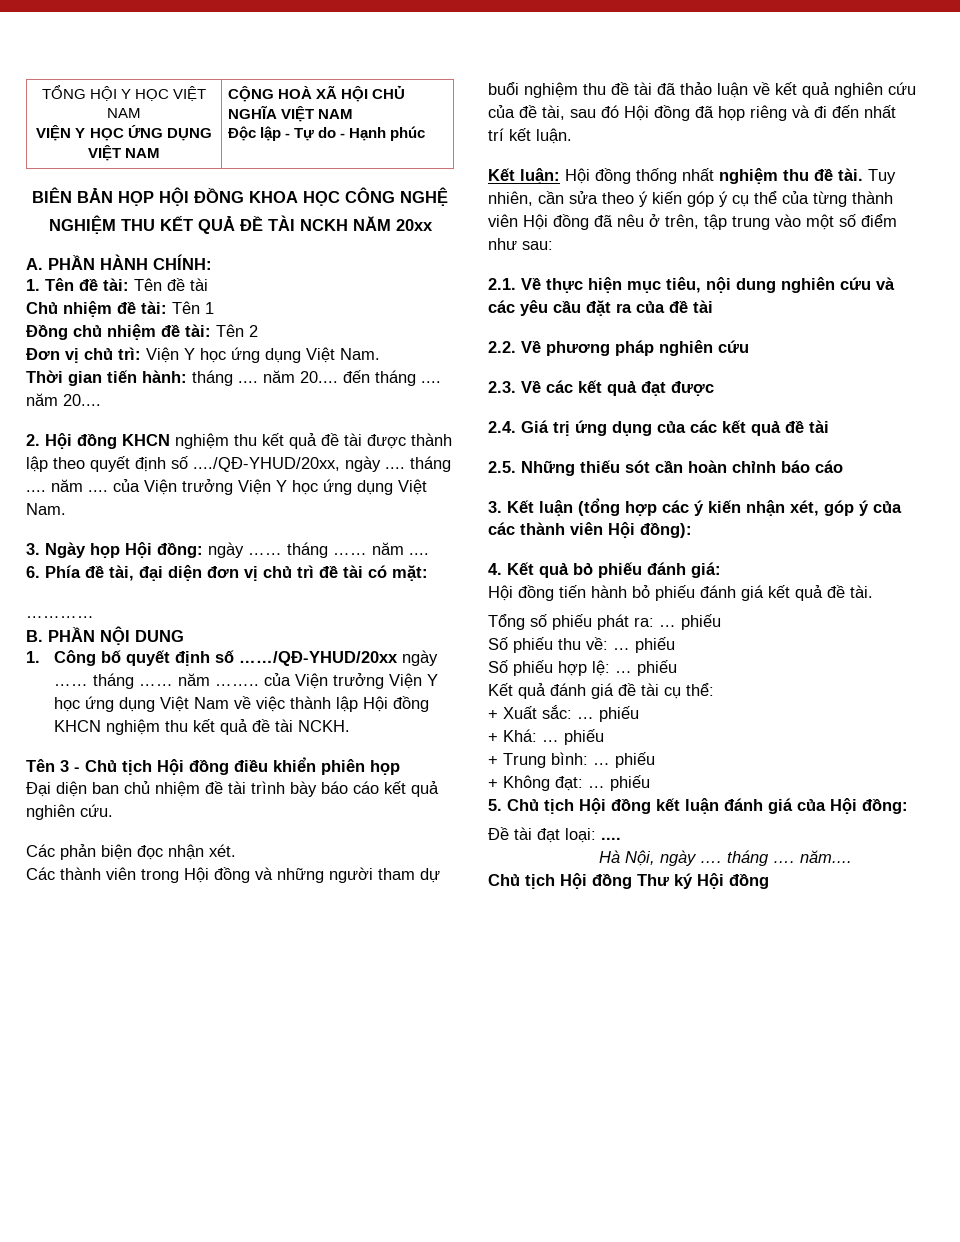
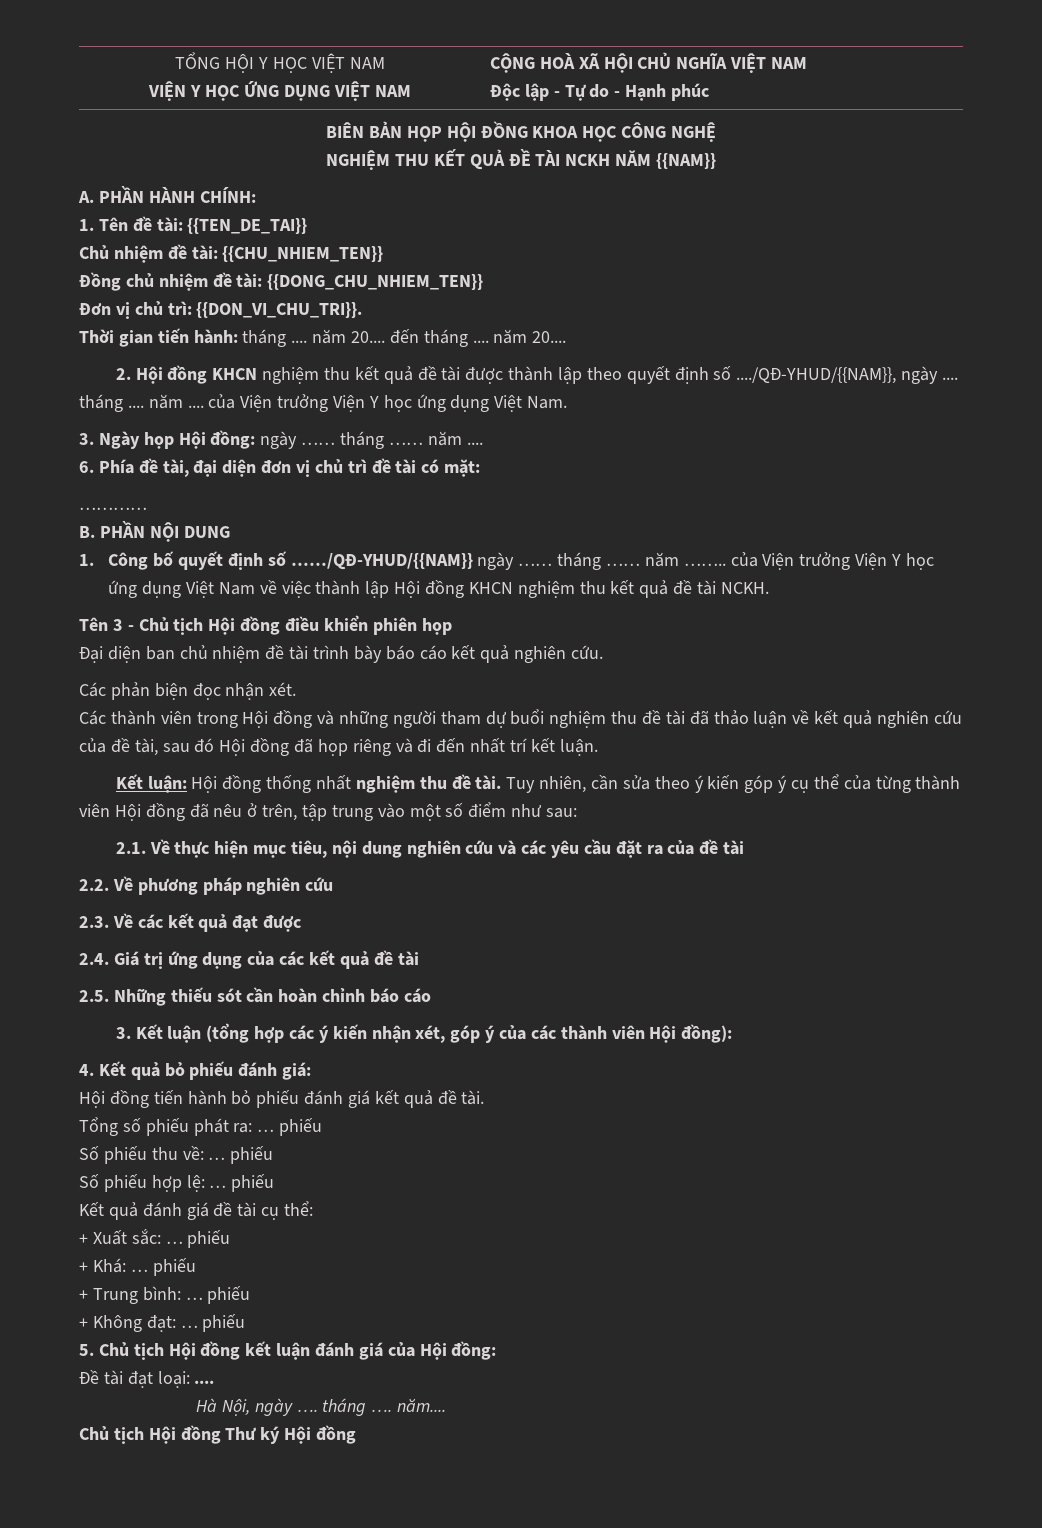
[395,219,433,231] 20xx -> [655,153,716,169] {{NAM}}
[134,278,208,291] Tên đề tài -> [187,218,308,234] {{TEN_DE_TAI}}
[172,301,214,314] Tên 1 -> [222,246,384,262] {{CHU_NHIEM_TEN}}
[216,324,258,337] Tên 2 -> [267,274,484,290] {{DONG_CHU_NHIEM_TEN}}
[146,347,380,363] Viện Y học ứng dụng Việt Nam. -> [196,302,363,318] {{DON_VI_CHU_TRI}}.
[193,457,340,472] ..../QĐ-YHUD/20xx, -> [736,367,897,384] ..../QĐ-YHUD/{{NAM}},
[238,651,398,666] ……/QĐ-YHUD/20xx -> [290,553,473,570] ……/QĐ-YHUD/{{NAM}}

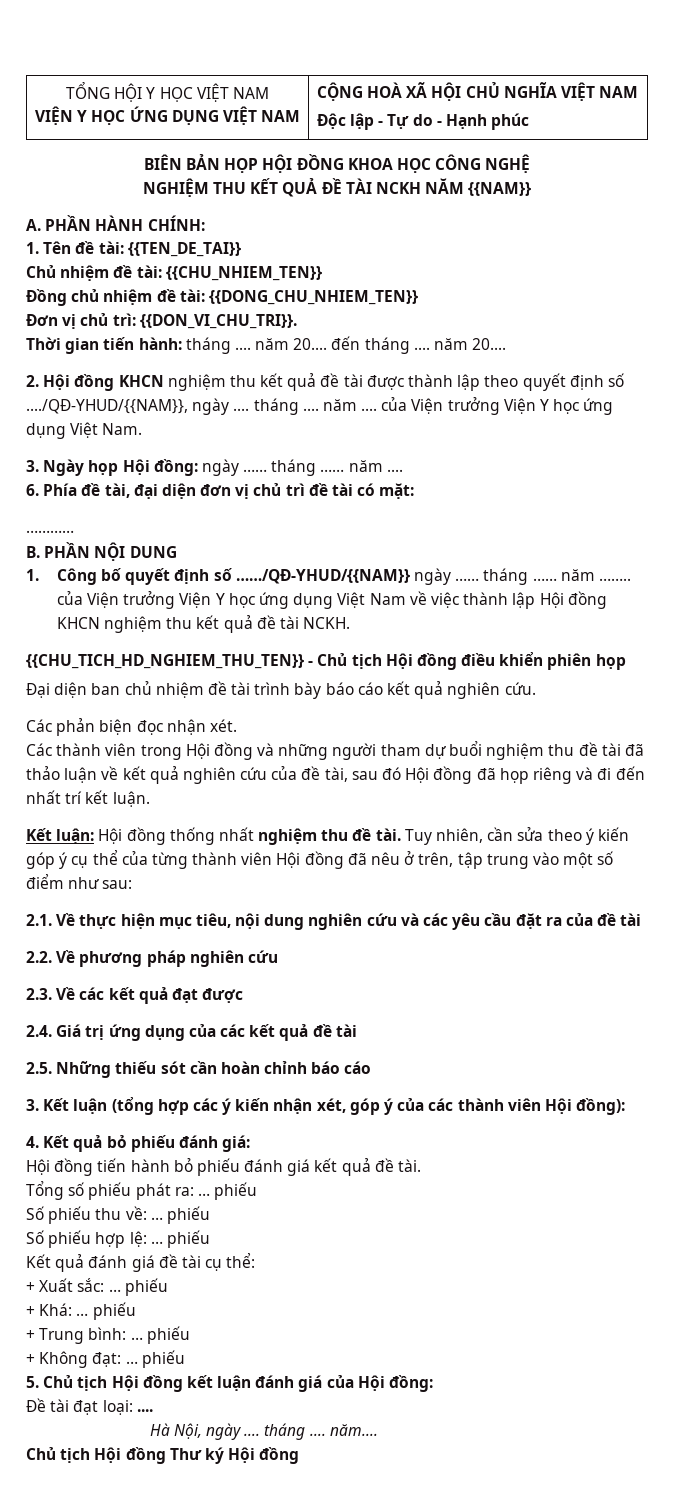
[79,617,123,631] Tên 3 -> [26,654,304,669] {{CHU_TICH_HD_NGHIEM_THU_TEN}}

